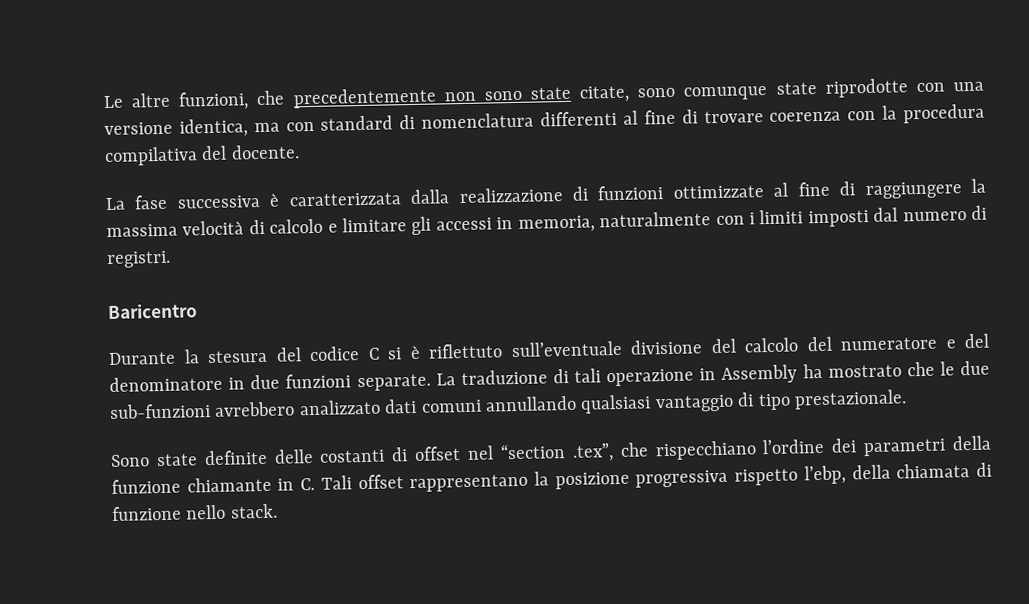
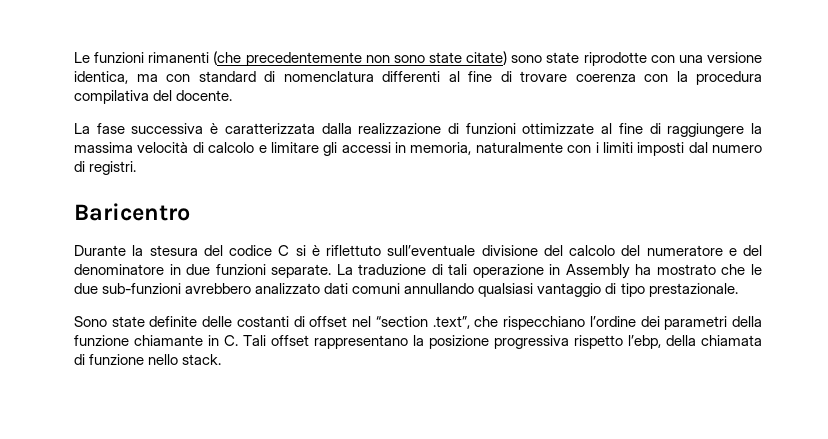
[131,90,286,111] altre funzioni, che -> [94,51,242,65] funzioni rimanenti (che
[579,85,769,103] citate, sono comunque -> [466,51,543,65] citate) sono
[571,443,614,462] .tex”, -> [432,316,470,329] .text”,

